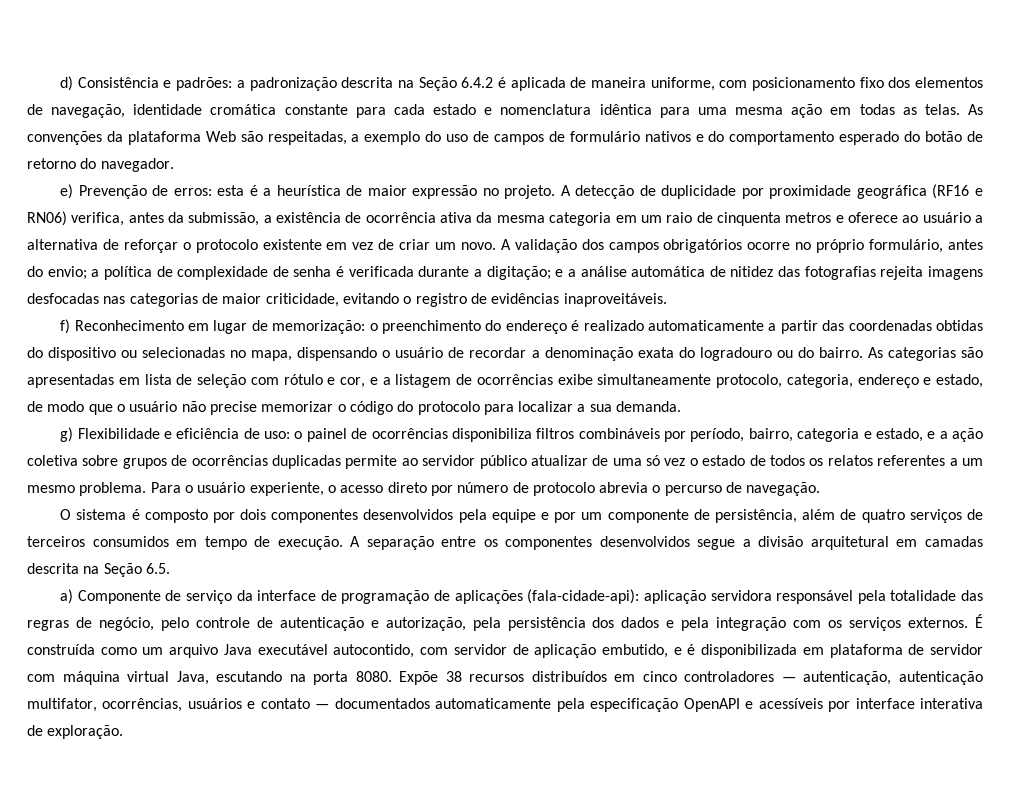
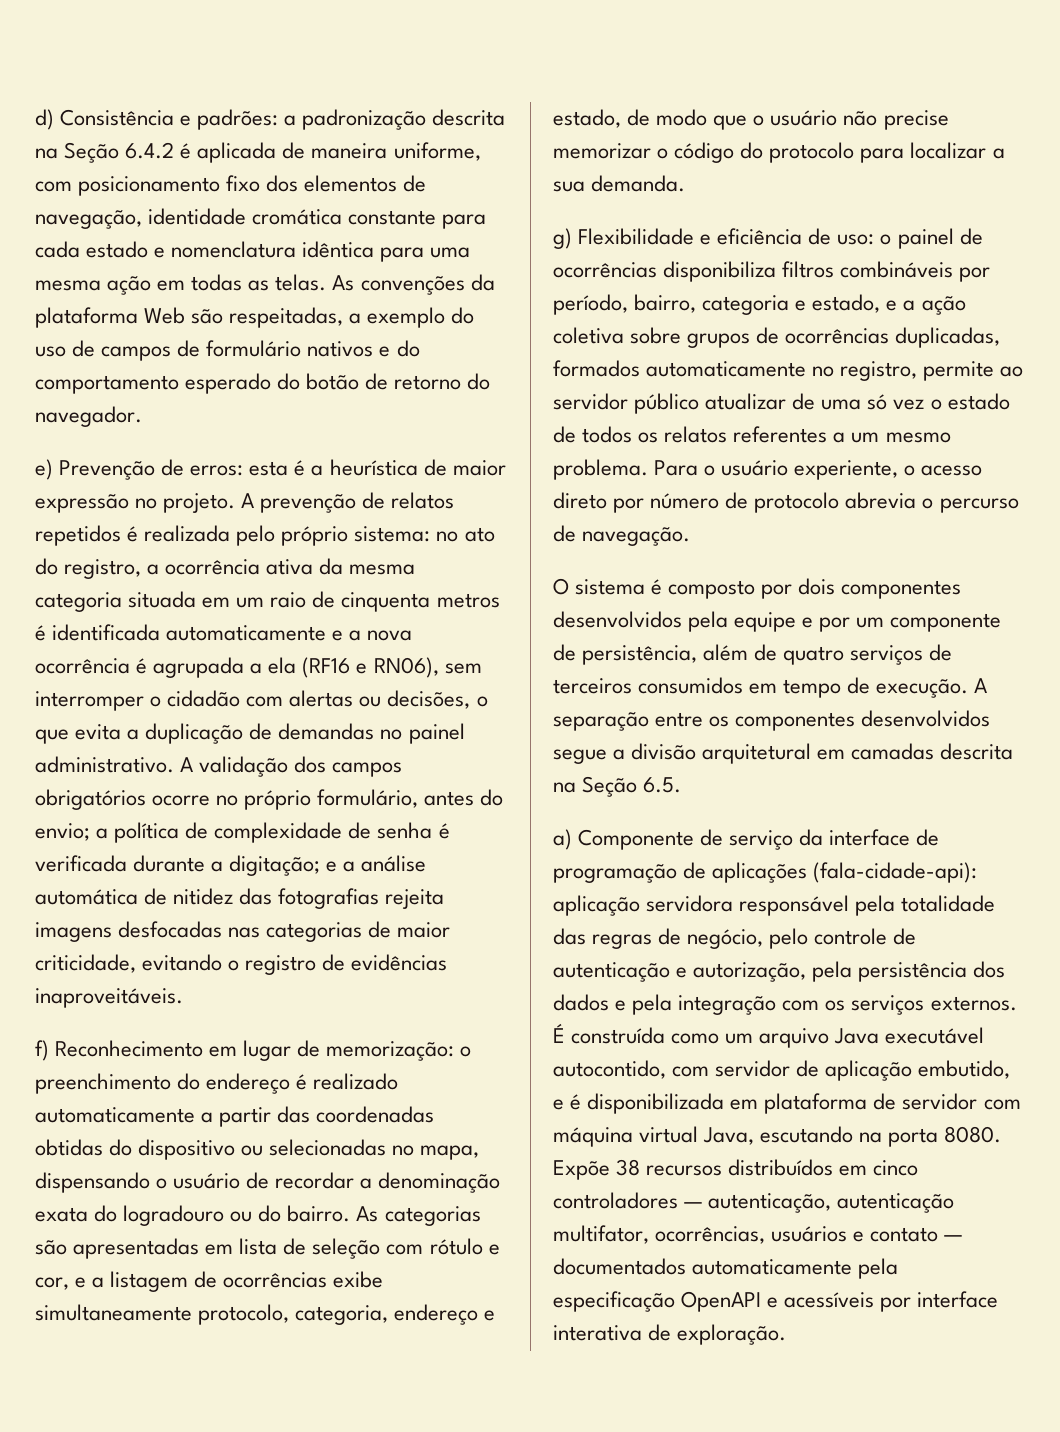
[575,184,983,199] [27,211,362,226] detecção de duplicidade por proximidade geográfica (RF16 e RN06) verifica, antes da submissão, a existência de -> [260,492,455,513] [35,525,495,546] [35,558,160,579] prevenção de relatos repetidos é realizada pelo próprio sistema: no ato do registro, a
(612, 219) none -> [128,591,197,608] situada
[835,212,983,223] [27,239,496,253] e oferece ao usuário a alternativa de reforçar o protocolo existente em vez de criar um novo. -> [35,624,413,641] [35,657,482,678] [35,690,488,711] [35,723,465,744] [35,756,174,773] é identificada automaticamente e a nova ocorrência é agrupada a ela (RF16 e RN06), sem interromper o cidadão com alertas ou decisões, o que evita a duplicação de demandas no painel administrativo.
[271,455,341,469] duplicadas -> [895,327,1001,348] [553,360,918,381] duplicadas, formados automaticamente no registro,

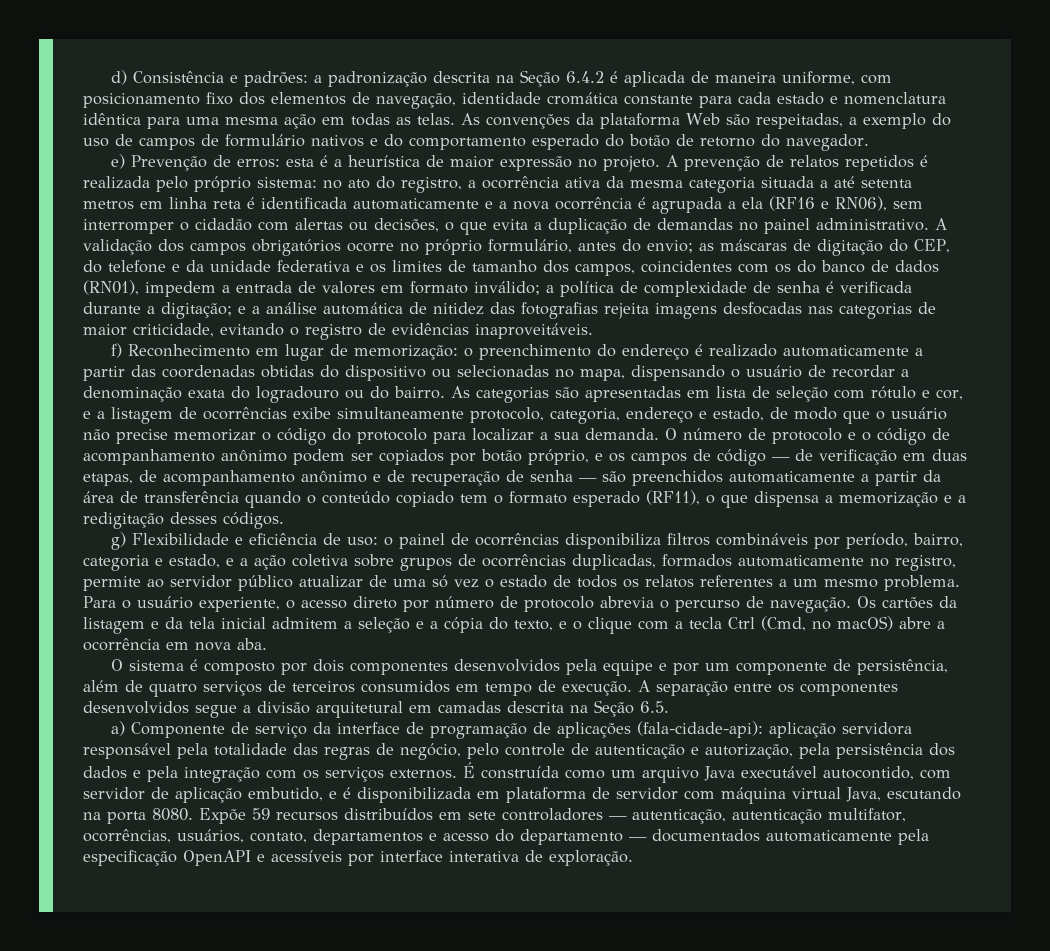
[202,591,500,612] em um raio de cinquenta metros -> [820,176,912,188] [83,197,241,210] a até setenta metros em linha reta
(90, 832) none -> [699,239,950,256] [83,260,939,276] [83,280,540,297] as máscaras de digitação do CEP, do telefone e da unidade federativa e os limites de tamanho dos campos, coincidentes com os do banco de dados (RN01), impedem a entrada de valores em formato inválido;
(686, 183) none -> [665,428,950,445] [83,449,967,466] [83,470,941,486] [83,490,966,508] [83,512,284,529] O número de protocolo e o código de acompanhamento anônimo podem ser copiados por botão próprio, e os campos de código — de verificação em duas etapas, de acompanhamento anônimo e de recuperação de senha — são preenchidos automaticamente a partir da área de transferência quando o conteúdo copiado tem o formato esperado (RF11), o que dispensa a memorização e a redigitação desses códigos.
(691, 536) none -> [857,596,957,609] [83,616,945,634] [83,638,267,651] Os cartões da listagem e da tela inicial admitem a seleção e a cópia do texto, e o clique com a tecla Ctrl (Cmd, no macOS) abre a ocorrência em nova aba.
[616,1159,641,1176] 38 -> [252,808,270,820] 59
[873,1160,919,1176] cinco -> [468,811,496,820] sete
[771,1226,939,1242] usuários e contato -> [177,829,623,845] usuários, contato, departamentos e acesso do departamento

